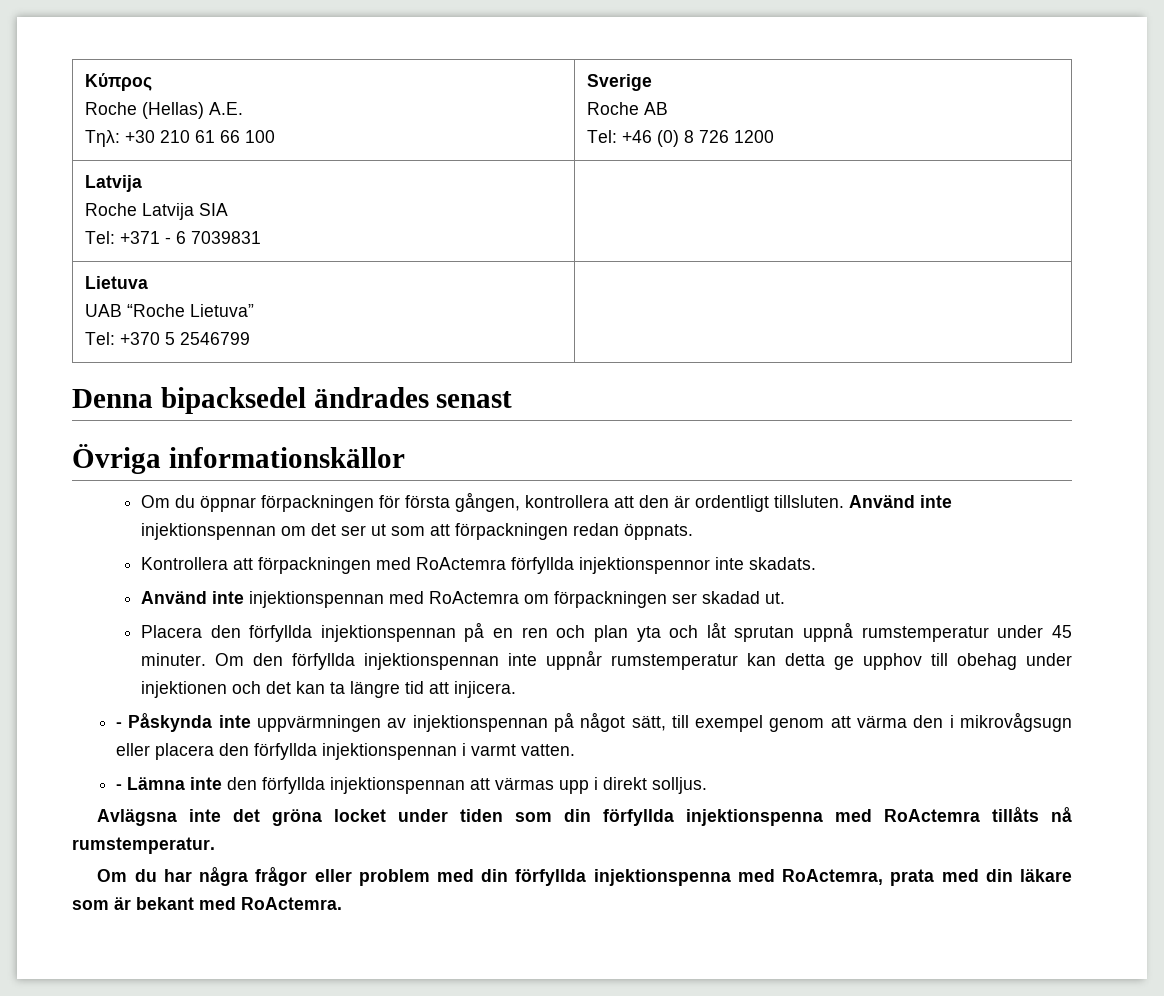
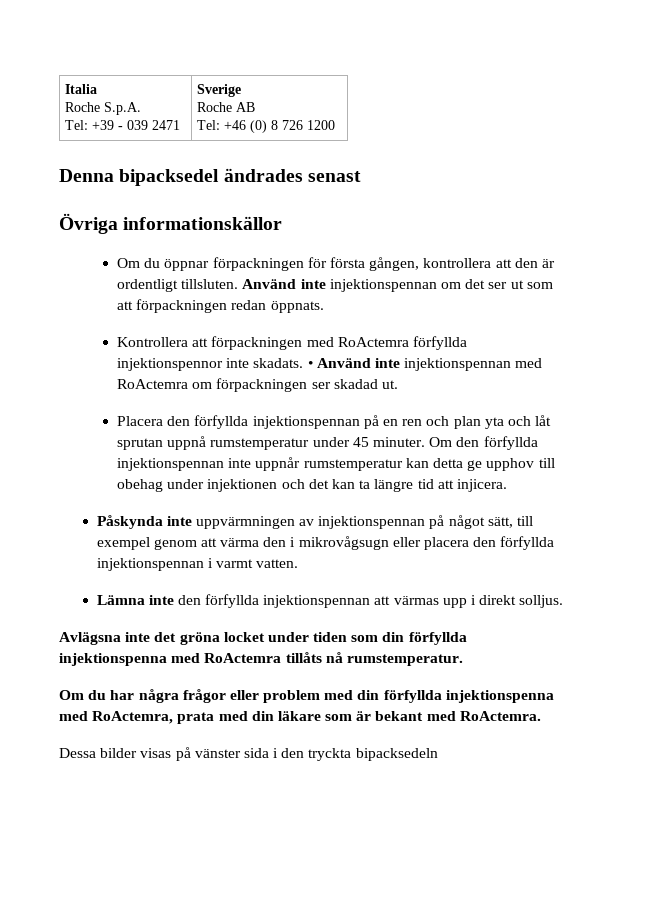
[84,73,152,91] [84,102,243,119] [84,130,275,147] Kύπρος // Roche (Hellas) A.E. // Τηλ: +30 210 61 66 100 -> [65,84,98,94] [65,102,142,115] [65,120,181,130] Italia // Roche S.p.A. // Tel: +39 - 039 2471
[84,175,142,192] [84,203,228,220] [84,231,261,244] [84,276,148,289] [84,304,254,317] [84,332,250,345] // Latvija // Roche Latvija SIA // Tel: +371 - 6 7039831 | // Lietuva // UAB “Roche Lietuva” // Tel: +370 5 2546799 | -> (336, 125) none
(816, 563) // -> [307,361,313,368] •
[116,722,123,728] - -> (507, 485) none
[116,784,123,790] - -> (299, 563) none
(342, 903) none -> [59,747,438,761] // Dessa bilder visas på vänster sida i den tryckta bipacksedeln

